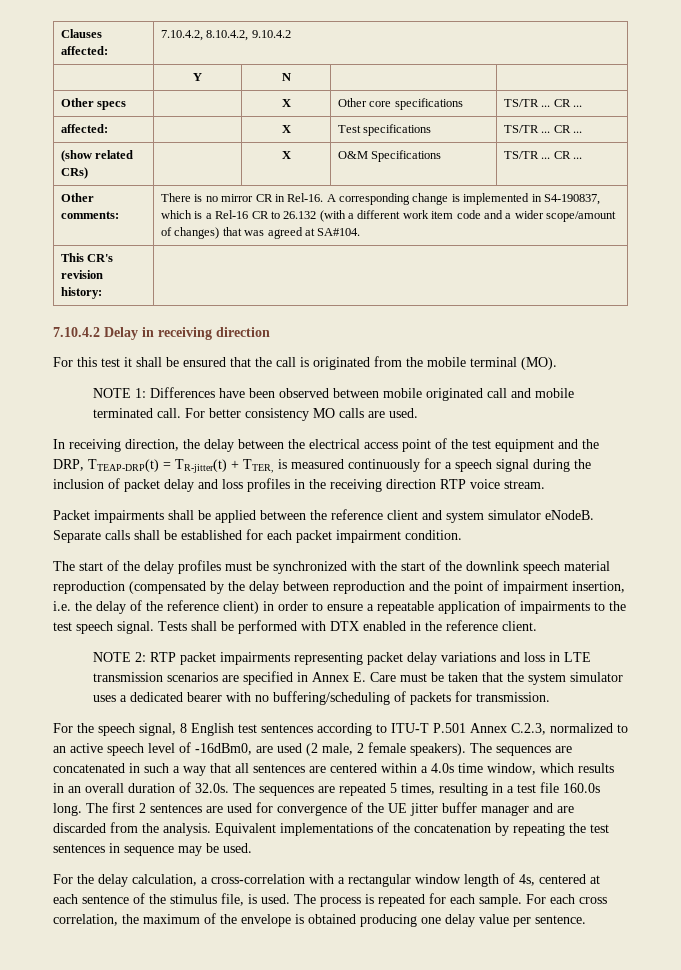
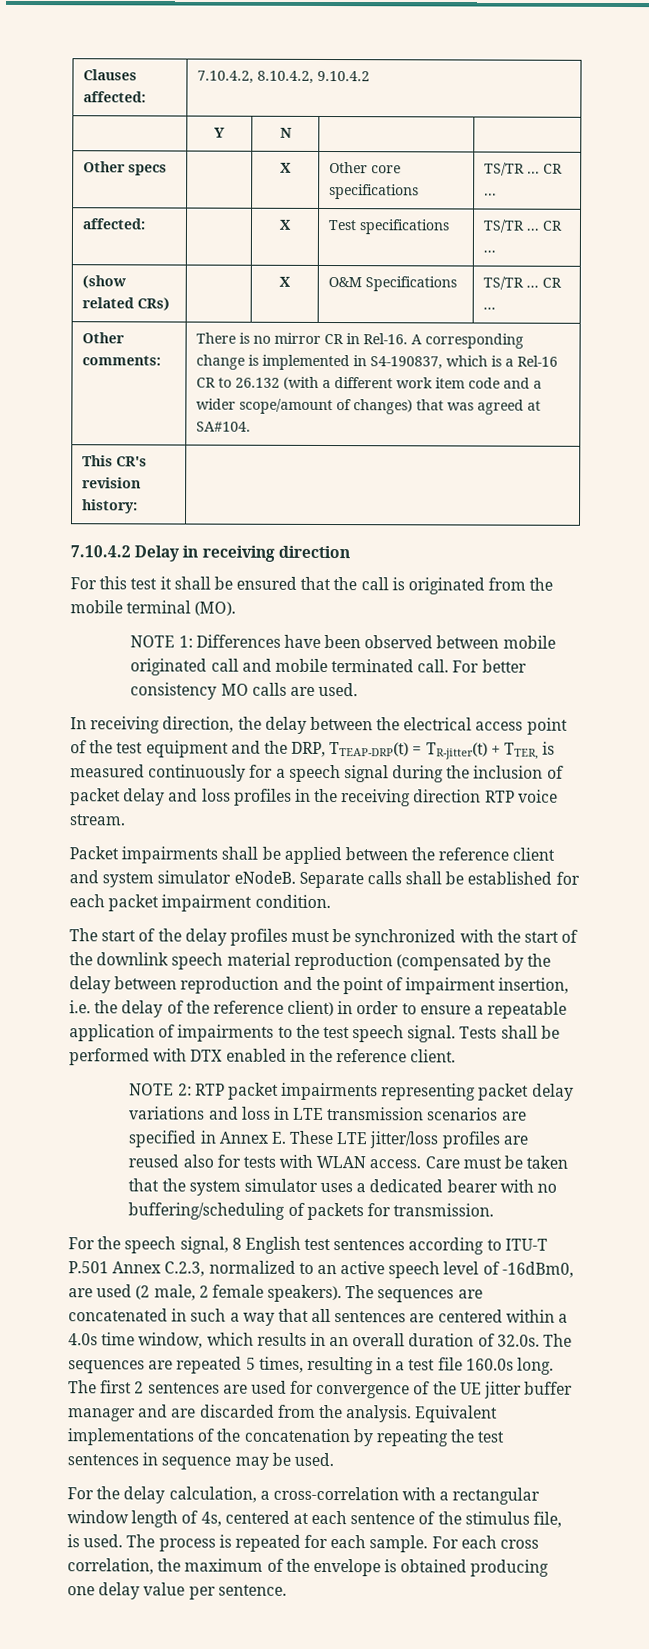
(367, 677) none -> [289,1130,528,1149] [128,1154,422,1169] These LTE jitter/loss profiles are reused also for tests with WLAN access.

